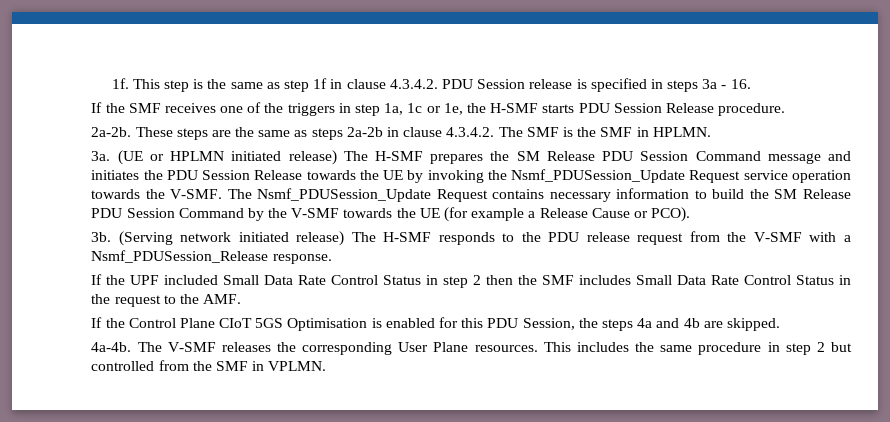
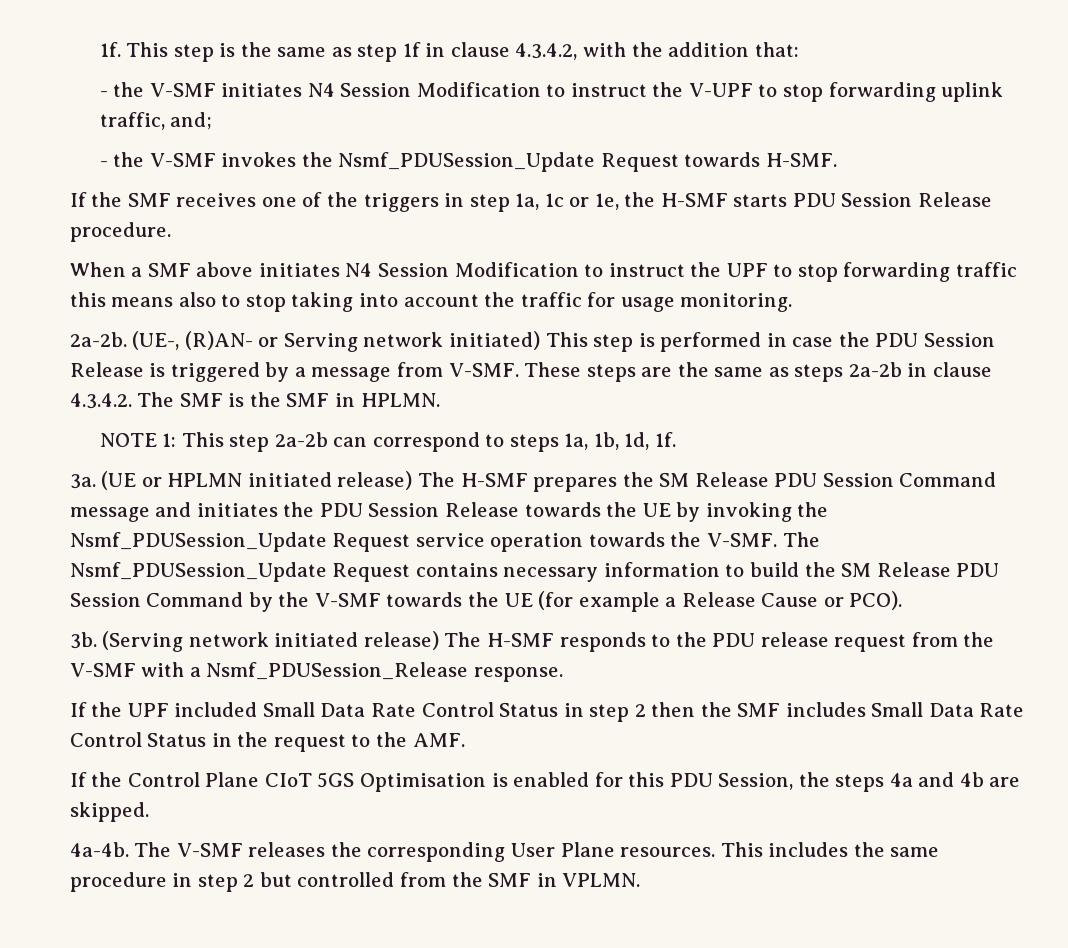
[389,78,751,92] 4.3.4.2. PDU Session release is specified in steps 3a - 16. -> [515,42,799,60] [99,82,1004,102] [99,112,213,130] [99,152,837,172] 4.3.4.2, with the addition that: // - the V-SMF initiates N4 Session Modification to instruct the V-UPF to stop forwarding uplink traffic, and; // - the V-SMF invokes the Nsmf_PDUSession_Update Request towards H-SMF.
[91,127,132,137] 2a-2b. -> [69,262,1017,282] [69,292,793,312] [69,331,995,352] [69,362,519,382] When a SMF above initiates N4 Session Modification to instruct the UPF to stop forwarding traffic this means also to stop taking into account the traffic for usage monitoring. // 2a-2b. (UE-, (R)AN- or Serving network initiated) This step is performed in case the PDU Session Release is triggered by a message from V-SMF.
(711, 132) none -> [99,432,677,452] // NOTE 1: This step 2a-2b can correspond to steps 1a, 1b, 1d, 1f.

